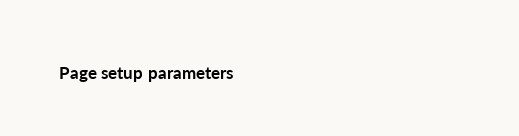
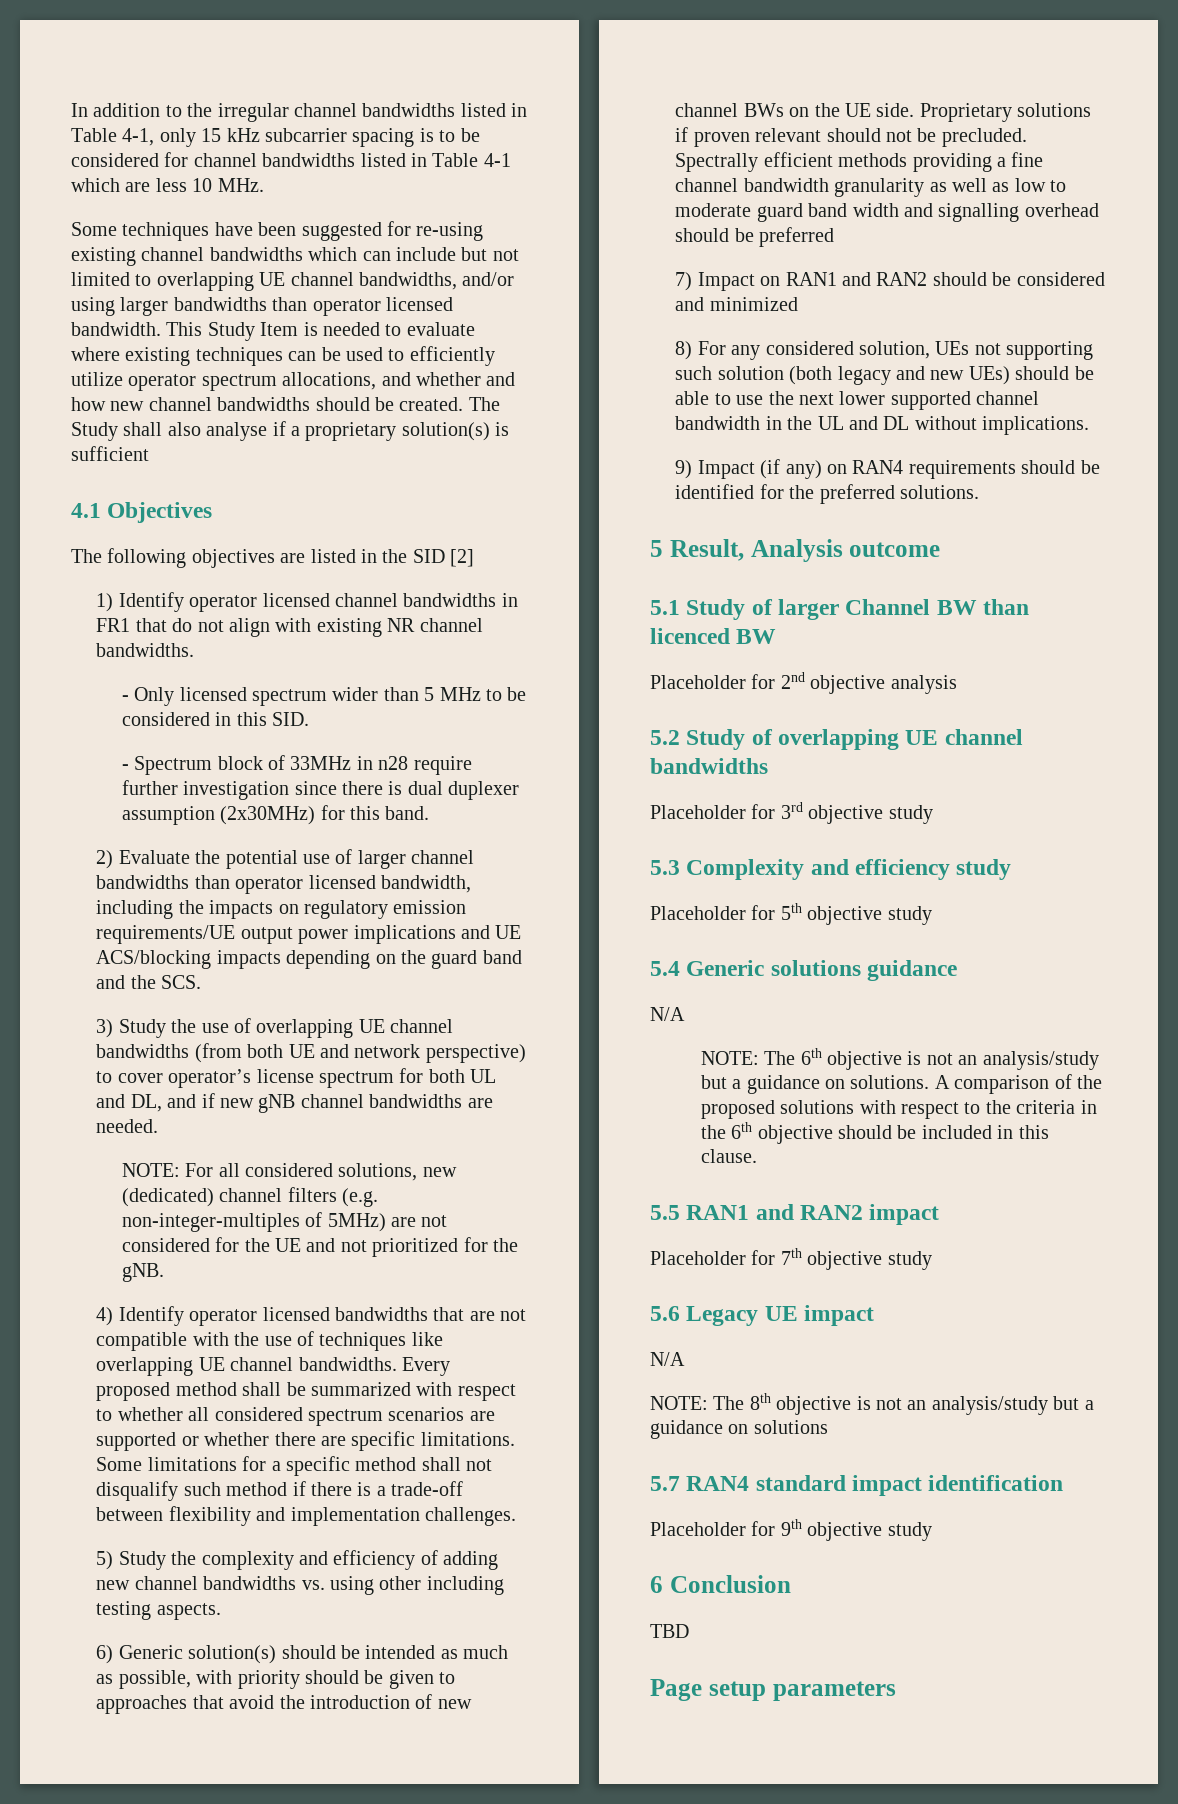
(59, 74) none -> [71,103,528,122] [71,128,480,147] [71,152,511,167] [71,178,264,192] [71,221,484,241] [71,247,519,266] [71,272,515,291] [71,297,453,316] [71,322,475,341] [71,346,495,366] [71,372,516,391] [71,397,500,411] [71,421,510,441] [71,446,149,461] [71,502,213,523] [71,548,475,568] [96,592,518,612] [96,618,483,637] [96,643,195,657] [121,687,527,706] [121,712,309,726] [121,755,472,775] [121,780,520,800] [121,805,430,825] [96,849,475,869] [96,875,471,894] [96,900,467,919] [96,925,522,944] [96,950,522,969] [96,975,202,989] [96,1018,454,1038] [96,1043,526,1063] [96,1068,497,1088] [96,1093,493,1113] [96,1119,159,1133] [121,1163,457,1181] [121,1187,378,1207] [121,1212,448,1232] [121,1237,518,1257] [121,1263,164,1282] [96,1306,527,1326] [96,1331,443,1351] [96,1357,450,1376] [96,1382,516,1401] [96,1407,495,1426] [96,1431,515,1451] [96,1456,493,1476] [96,1481,464,1501] [96,1506,516,1526] [96,1550,499,1570] [96,1576,504,1595] [96,1601,221,1620] [96,1645,509,1664] [96,1670,456,1689] [96,1694,472,1714] [675,103,1092,122] [675,127,1027,147] [675,152,1044,172] [675,178,1067,197] [675,203,1099,222] [675,227,835,247] [675,272,1105,291] [675,297,798,311] [675,341,1094,360] [675,366,1094,385] [675,391,1040,410] [675,416,1090,435] [675,459,1100,479] [675,484,979,504] [650,539,941,562] [650,599,1030,620] [650,628,777,644] [650,672,957,694] [650,729,1023,750] [650,758,768,774] [650,802,933,824] [650,859,1012,880] [650,903,932,925] [650,960,958,981] [650,1007,685,1021] [700,1048,1099,1070] [700,1074,1102,1094] [700,1100,1097,1119] [700,1122,1049,1144] [700,1149,757,1163] [650,1204,940,1225] [650,1248,932,1270] [650,1305,875,1326] [650,1352,685,1366] [650,1393,1094,1415] [650,1420,828,1439] [650,1475,1064,1496] [650,1519,932,1541] [650,1575,791,1593] [650,1624,689,1638] In addition to the irregular channel bandwidths listed in Table 4-1, only 15 kHz subcarrier spacing is to be considered for channel bandwidths listed in Table 4-1 which are less 10 MHz. // Some techniques have been suggested for re-using existing channel bandwidths which can include but not limited to overlapping UE channel bandwidths, and/or using larger bandwidths than operator licensed bandwidth. This Study Item is needed to evaluate where existing techniques can be used to efficiently utilize operator spectrum allocations, and whether and how new channel bandwidths should be created. The Study shall also analyse if a proprietary solution(s) is sufficient // 4.1 Objectives // The following objectives are listed in the SID [2] // 1) Identify operator licensed channel bandwidths in FR1 that do not align with existing NR channel bandwidths. // - Only licensed spectrum wider than 5 MHz to be considered in this SID. // - Spectrum block of 33MHz in n28 require further investigation since there is dual duplexer assumption (2x30MHz) for this band. // 2) Evaluate the potential use of larger channel bandwidths than operator licensed bandwidth, including the impacts on regulatory emission requirements/UE output power implications and UE ACS/blocking impacts depending on the guard band and the SCS. // 3) Study the use of overlapping UE channel bandwidths (from both UE and network perspective) to cover operator’s license spectrum for both UL and DL, and if new gNB channel bandwidths are needed. // NOTE: For all considered solutions, new (dedicated) channel filters (e.g. non-integer-multiples of 5MHz) are not considered for the UE and not prioritized for the gNB. // 4) Identify operator licensed bandwidths that are not compatible with the use of techniques like overlapping UE channel bandwidths. Every proposed method shall be summarized with respect to whether all considered spectrum scenarios are supported or whether there are specific limitations. Some limitations for a specific method shall not disqualify such method if there is a trade-off between flexibility and implementation challenges. // 5) Study the complexity and efficiency of adding new channel bandwidths vs. using other including testing aspects. // 6) Generic solution(s) should be intended as much as possible, with priority should be given to approaches that avoid the introduction of new channel BWs on the UE side. Proprietary solutions if proven relevant should not be precluded. Spectrally efficient methods providing a fine channel bandwidth granularity as well as low to moderate guard band width and signalling overhead should be preferred // 7) Impact on RAN1 and RAN2 should be considered and minimized // 8) For any considered solution, UEs not supporting such solution (both legacy and new UEs) should be able to use the next lower supported channel bandwidth in the UL and DL without implications. // 9) Impact (if any) on RAN4 requirements should be identified for the preferred solutions. // 5 Result, Analysis outcome // 5.1 Study of larger Channel BW than licenced BW // Placeholder for 2nd objective analysis // 5.2 Study of overlapping UE channel bandwidths // Placeholder for 3rd objective study // 5.3 Complexity and efficiency study // Placeholder for 5th objective study // 5.4 Generic solutions guidance // N/A // NOTE: The 6th objective is not an analysis/study but a guidance on solutions. A comparison of the proposed solutions with respect to the criteria in the 6th objective should be included in this clause. // 5.5 RAN1 and RAN2 impact // Placeholder for 7th objective study // 5.6 Legacy UE impact // N/A // NOTE: The 8th objective is not an analysis/study but a guidance on solutions // 5.7 RAN4 standard impact identification // Placeholder for 9th objective study // 6 Conclusion // TBD //

